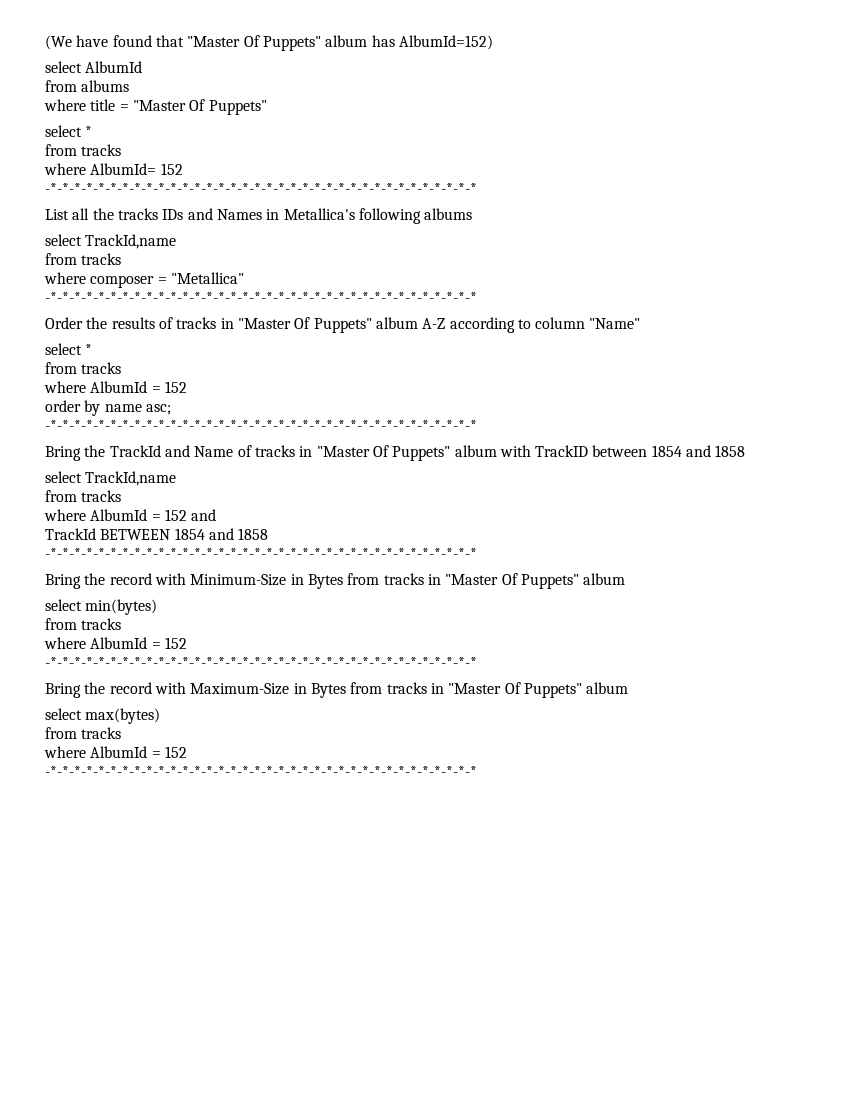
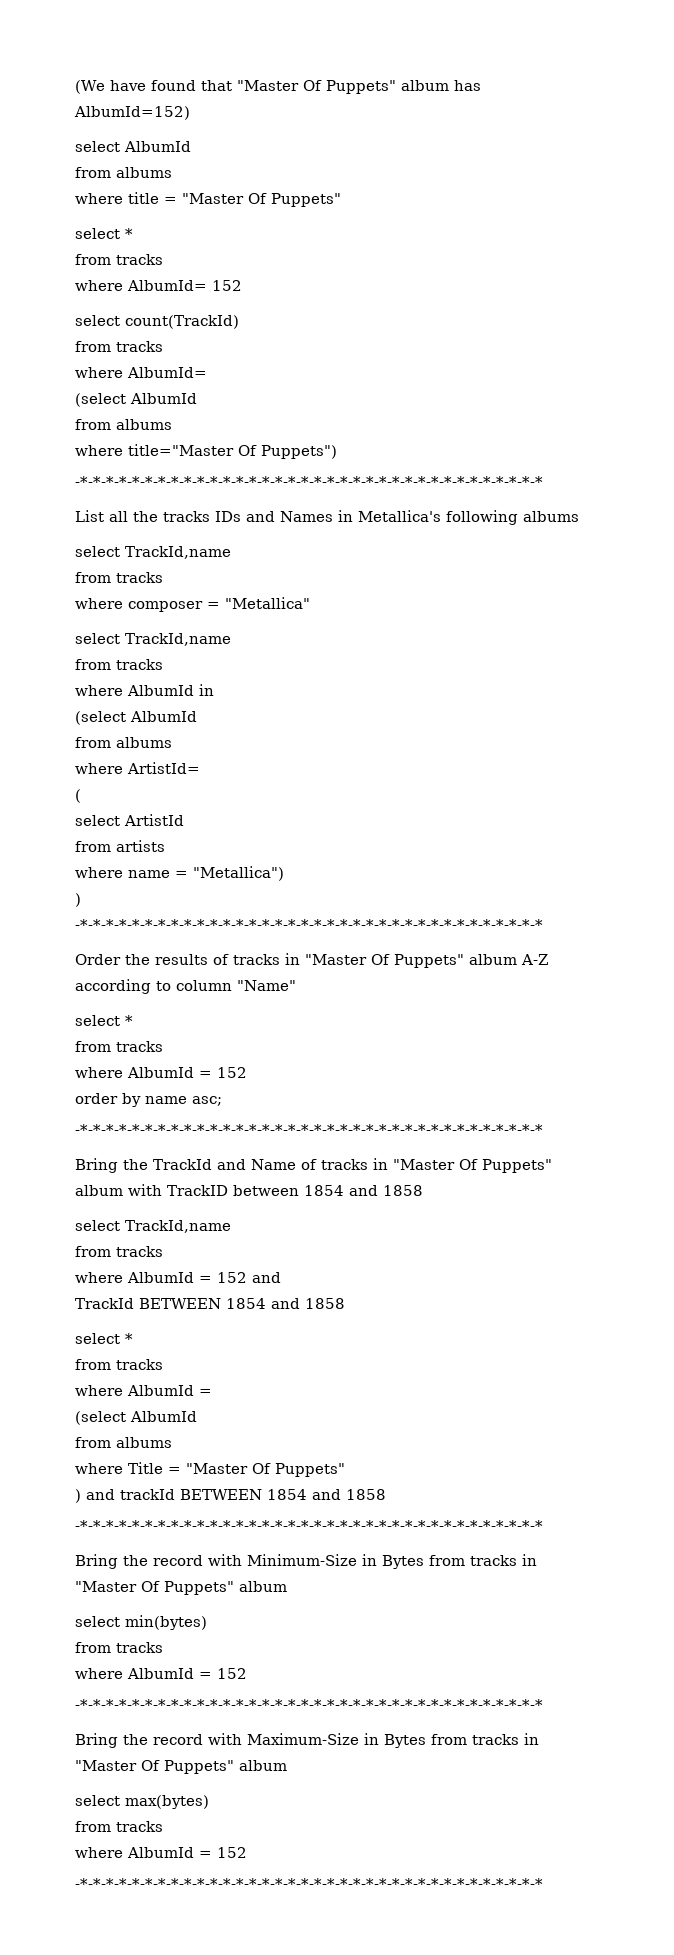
(183, 169) none -> [75,315,239,329] [75,341,163,352] [75,367,207,378] [75,393,197,407] [75,419,172,430] [75,444,337,459] // select count(TrackId) // from tracks // where AlbumId= // (select AlbumId // from albums // where title="Master Of Puppets")
(244, 278) none -> [75,633,231,646] [75,659,163,670] [75,684,214,696] [75,711,197,725] [75,737,172,748] [75,762,200,774] [75,789,81,803] [75,814,184,826] [75,840,165,852] [75,866,284,881] [75,893,81,907] // select TrackId,name // from tracks // where AlbumId in // (select AlbumId // from albums // where ArtistId= // ( // select ArtistId // from artists // where name = "Metallica") // )
(269, 534) none -> [75,1333,133,1344] [75,1359,163,1370] [75,1385,212,1396] [75,1411,197,1425] [75,1437,172,1448] [75,1462,345,1477] [75,1489,386,1503] // select * // from tracks // where AlbumId = // (select AlbumId // from albums // where Title = "Master Of Puppets" // ) and trackId BETWEEN 1854 and 1858

